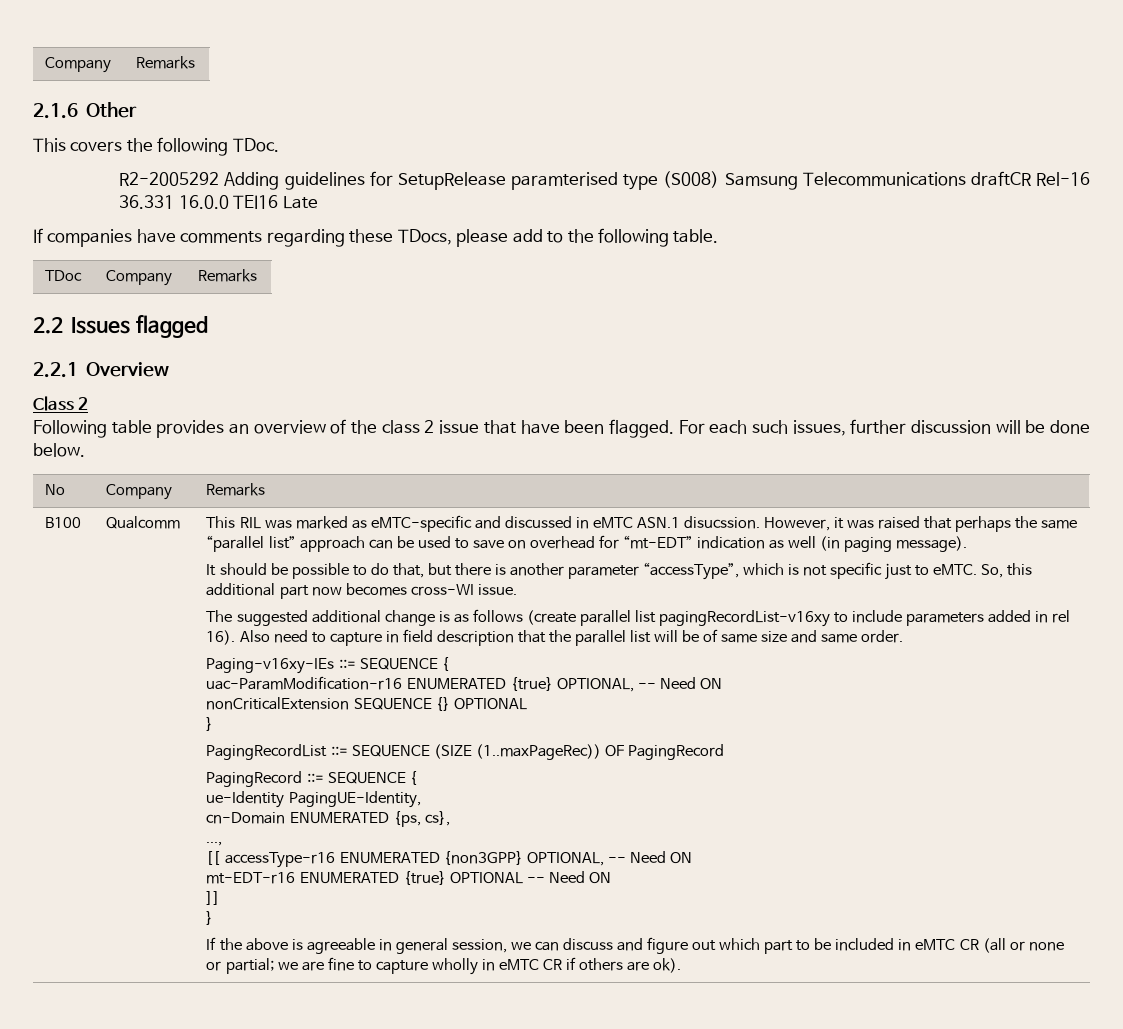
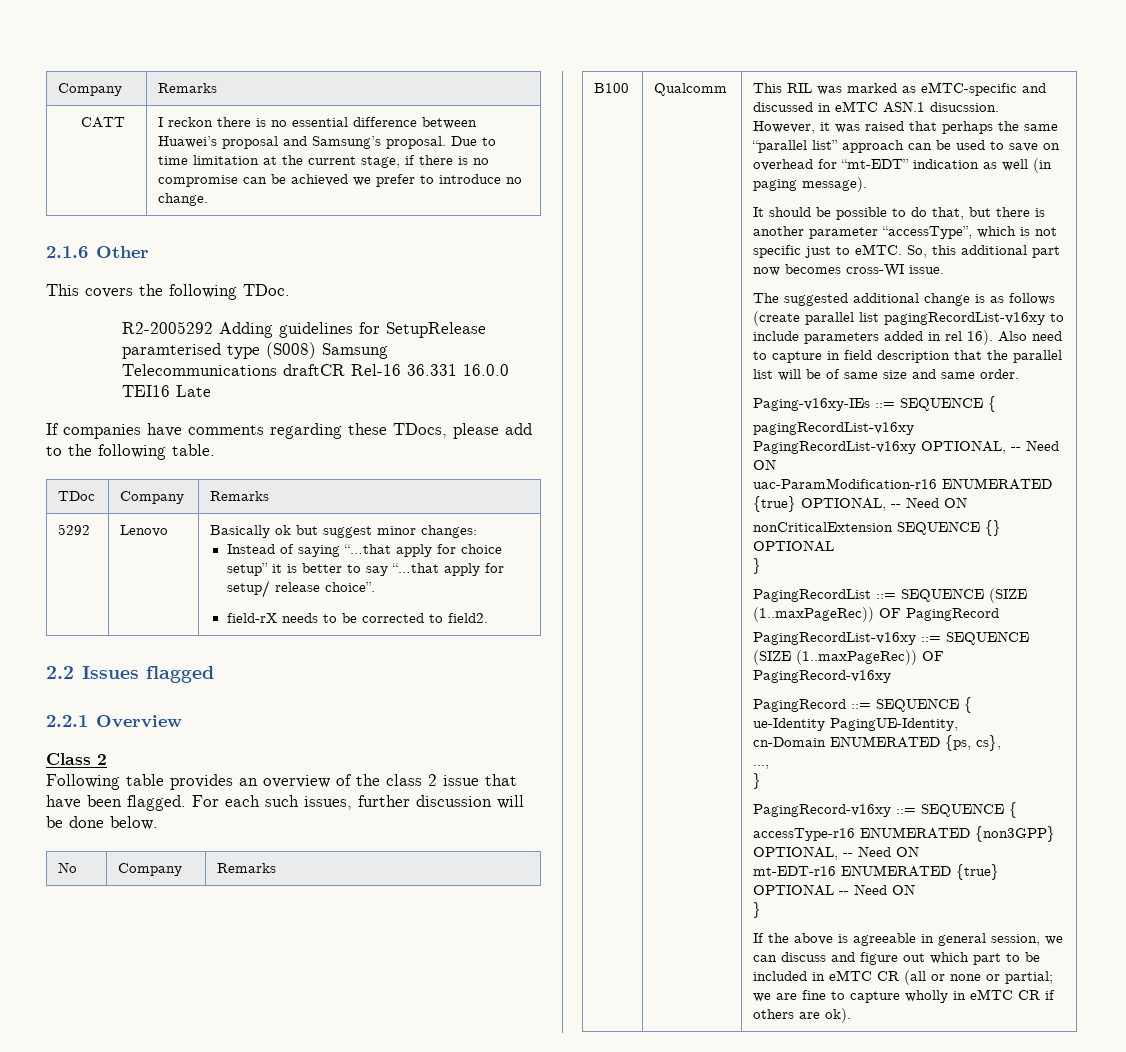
[45,57,112,73] [136,56,196,69] Company | Remarks -> [58,83,123,96] [158,83,218,93] [81,117,126,128] [158,117,478,129] [158,136,497,149] [158,155,490,168] [158,174,523,187] [158,193,209,206] Company | Remarks // CATT | I reckon there is no essential difference between Huawei’s proposal and Samsung’s proposal. Due to time limitation at the current stage, if there is no compromise can be achieved we prefer to introduce no change.
(258, 275) none -> [58,524,91,535] [120,525,169,537] [210,525,478,538] [226,544,502,557] [226,563,504,576] [226,580,375,598] [226,613,488,623] // 5292 | Lenovo | Basically ok but suggest minor changes: // Instead of saying “…that apply for choice setup” it is better to say “…that apply for setup/ release choice”. // field-rX needs to be corrected to field2.
(449, 664) none -> [753,422,915,435] [753,440,1060,454] [753,459,777,470] // pagingRecordList-v16xy PagingRecordList-v16xy OPTIONAL, -- Need ON
(724, 752) none -> [753,631,1030,645] [753,650,945,665] [753,670,892,683] // PagingRecordList-v16xy ::= SEQUENCE (SIZE (1..maxPageRec)) OF PagingRecord-v16xy
[206,851,221,865] [[ -> [753,773,762,789] [753,802,1018,818] } // PagingRecord-v16xy ::= SEQUENCE { //
[206,891,221,905] // ]] -> (916, 889) none

